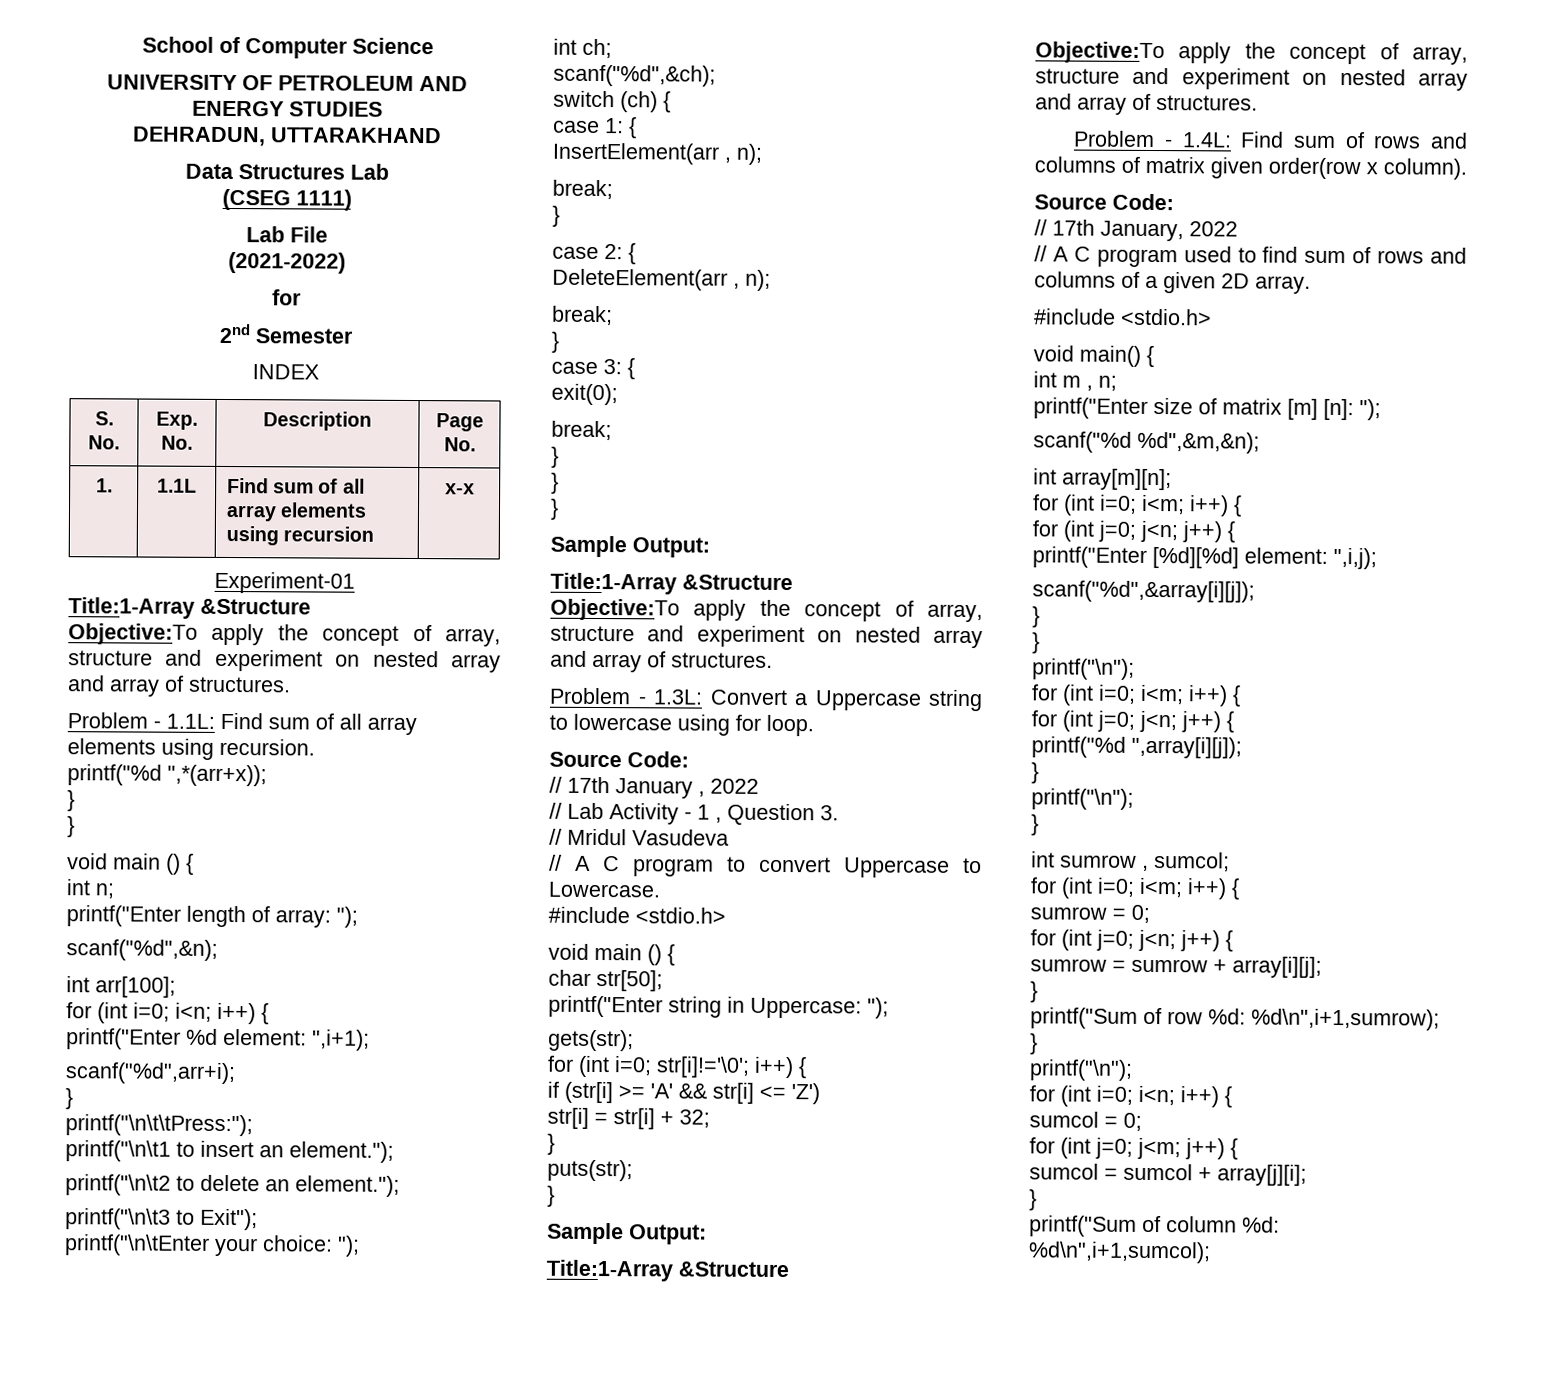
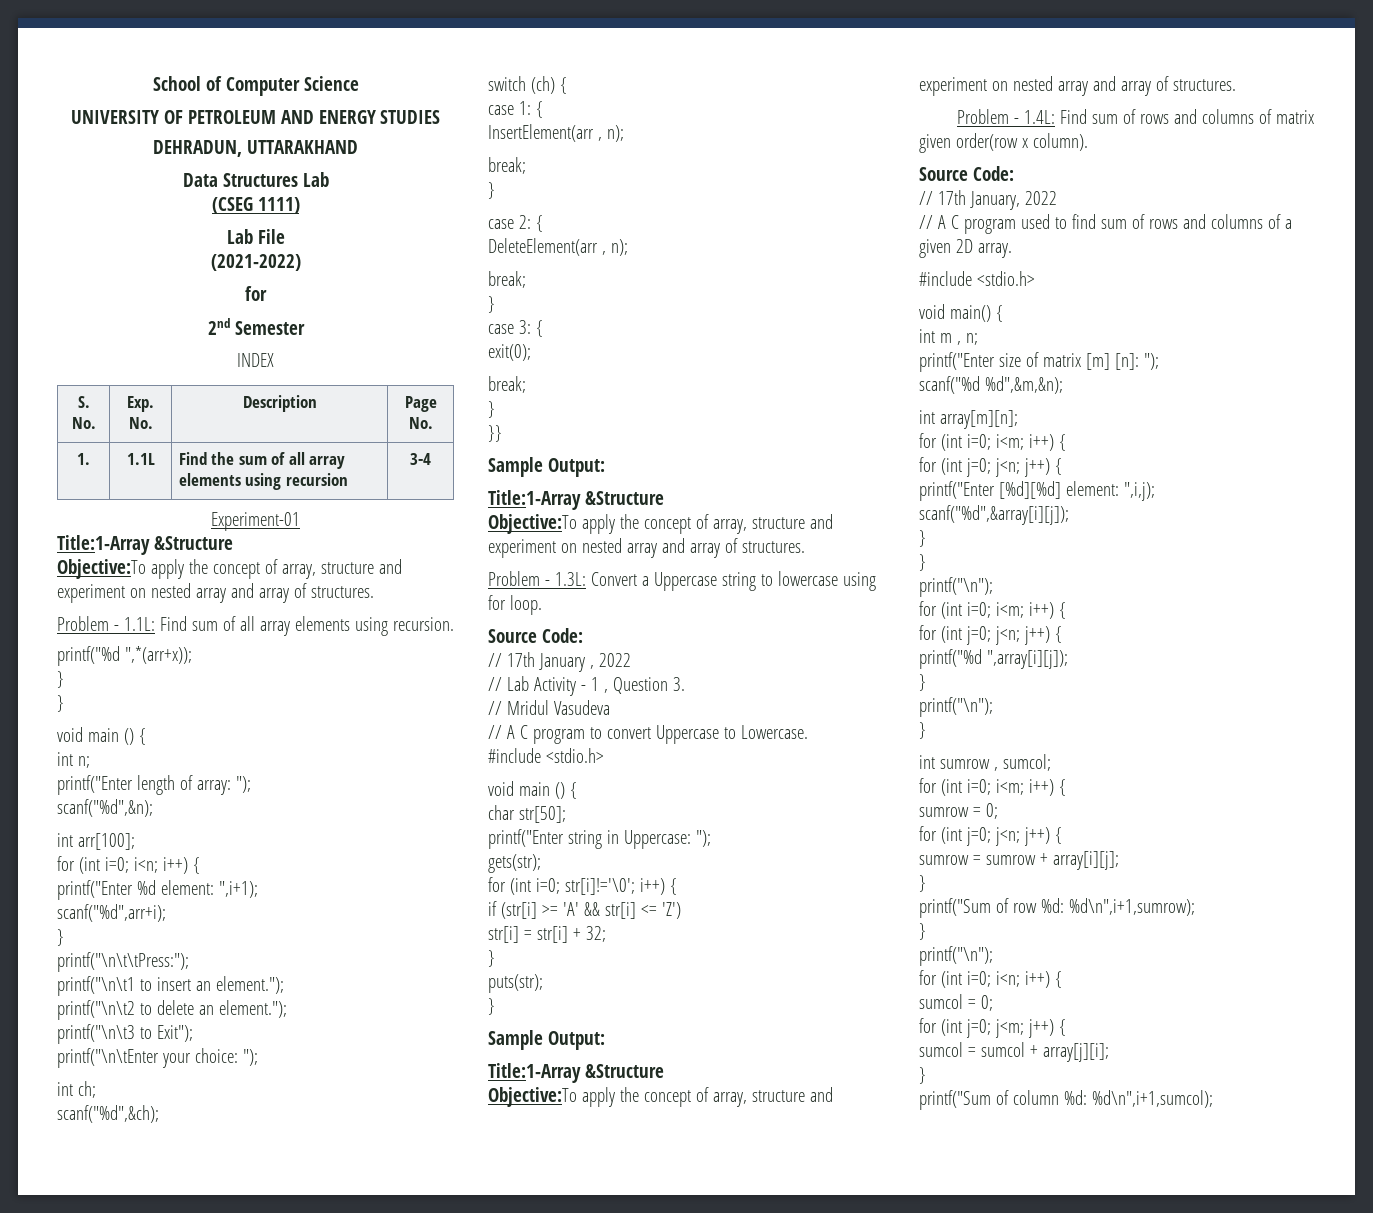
(269, 485) none -> [211,452,235,465] the
[444,483,475,495] x-x -> [410,453,431,465] 3-4
[551,472,559,494] [550,498,559,520] } // } -> [488,425,502,442] }}

